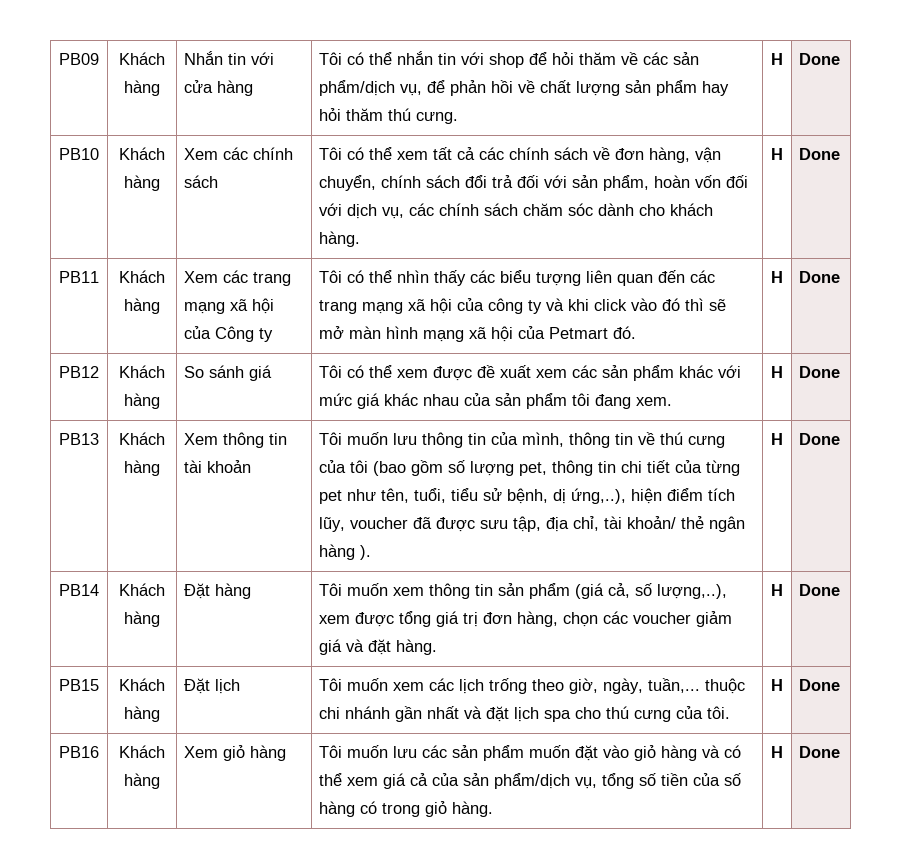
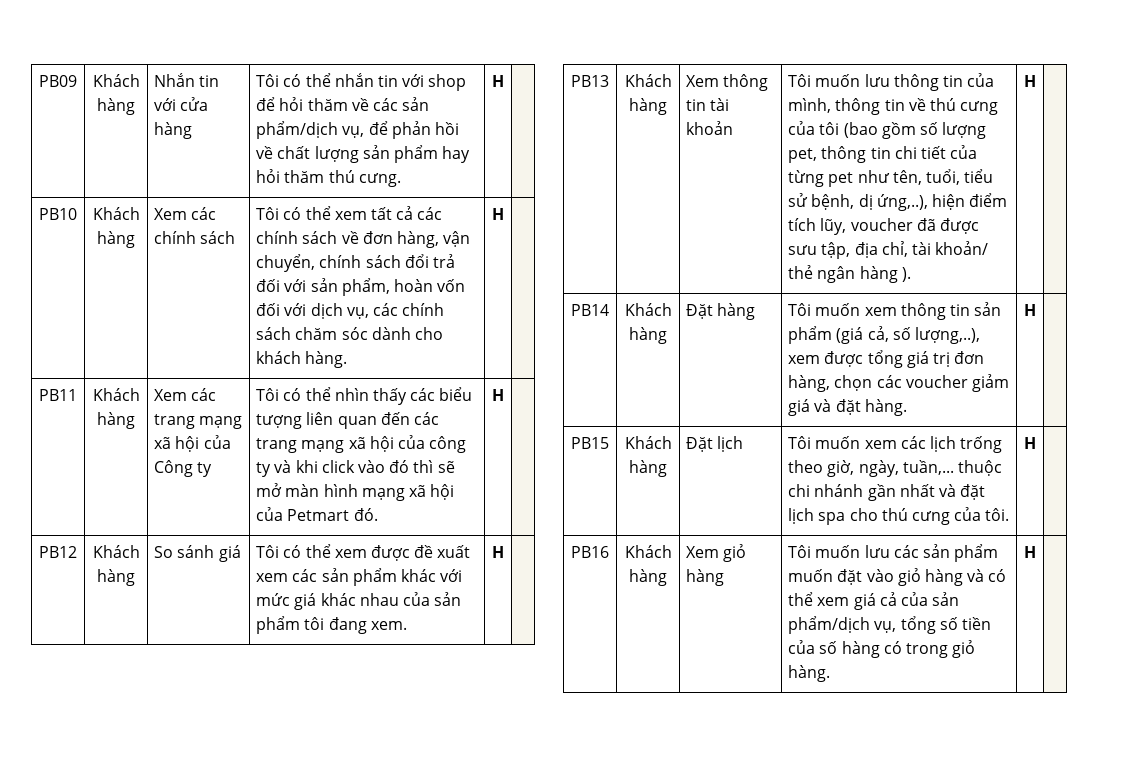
[799,53,841,65] Done -> (504, 81) none
[799,148,841,160] Done -> (504, 214) none
[799,271,841,283] Done -> (504, 395) none
[799,366,841,378] Done -> (504, 552) none
[799,433,841,445] Done -> (1036, 81) none
[799,584,841,596] Done -> (1036, 310) none
[799,679,841,691] Done -> (1036, 443) none
[799,746,841,758] Done -> (1036, 552) none

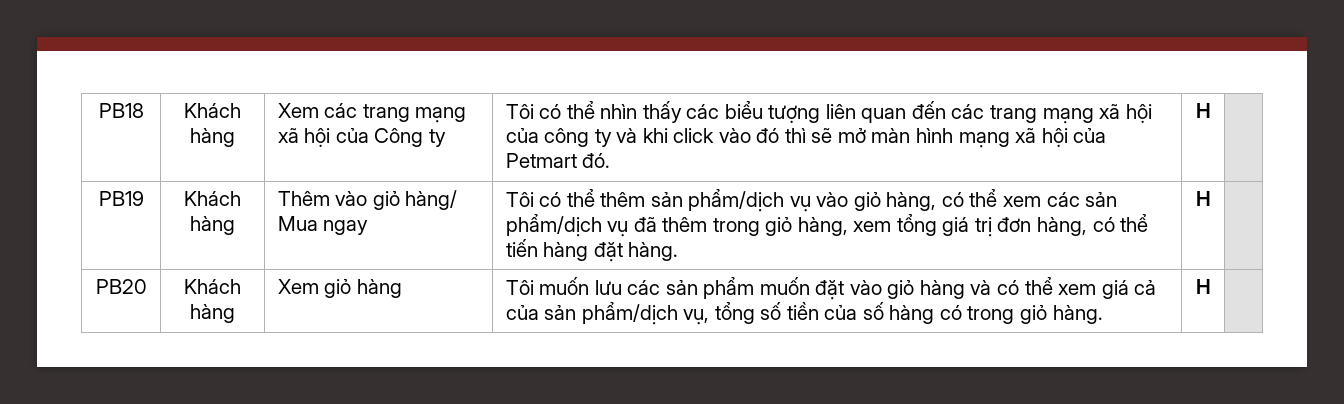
[39,75,77,87] [92,74,140,87] [97,98,135,115] [154,73,220,87] [154,97,209,111] [154,122,193,139] [256,73,467,91] [256,97,430,111] [256,121,460,139] [256,145,471,163] [256,169,401,187] [492,75,504,87] [39,208,77,220] [92,207,140,220] [97,231,135,248] [154,207,217,220] [154,231,236,244] [256,206,443,220] [256,231,471,248] [256,254,456,272] [256,278,466,296] [256,303,445,319] [256,327,444,340] [256,351,348,368] [492,208,504,220] [39,389,77,401] PB09 | Khách hàng | Nhắn tin với cửa hàng | Tôi có thể nhắn tin với shop để hỏi thăm về các sản phẩm/dịch vụ, để phản hồi về chất lượng sản phẩm hay hỏi thăm thú cưng. | H | // PB10 | Khách hàng | Xem các chính sách | Tôi có thể xem tất cả các chính sách về đơn hàng, vận chuyển, chính sách đổi trả đối với sản phẩm, hoàn vốn đối với dịch vụ, các chính sách chăm sóc dành cho khách hàng. | H | // PB11 -> [98,103,144,118] PB18
[39,546,77,558] [92,545,140,558] [97,569,135,586] [154,545,241,562] [256,544,471,561] [256,568,463,586] [256,592,462,610] [256,616,407,634] [492,546,504,558] [571,75,609,87] [624,74,672,87] [629,98,667,115] [686,74,769,91] [686,98,730,111] [686,121,734,135] [788,73,995,91] [788,98,999,115] [788,121,987,139] [788,145,978,163] [788,169,994,187] [788,193,1008,211] [788,218,980,235] [788,241,989,259] [788,265,911,283] [1024,75,1036,87] [571,304,609,316] [624,303,672,316] [629,327,667,344] [686,303,756,320] [788,302,1002,320] [788,326,981,344] [788,351,864,367] PB12 | Khách hàng | So sánh giá | Tôi có thể xem được đề xuất xem các sản phẩm khác với mức giá khác nhau của sản phẩm tôi đang xem. | H | // PB13 | Khách hàng | Xem thông tin tài khoản | Tôi muốn lưu thông tin của mình, thông tin về thú cưng của tôi (bao gồm số lượng pet, thông tin chi tiết của từng pet như tên, tuổi, tiểu sử bệnh, dị ứng,..), hiện điểm tích lũy, voucher đã được sưu tập, địa chỉ, tài khoản/ thẻ ngân hàng ). | H | // PB14 | Khách hàng | Đặt hàng | Tôi muốn xem thông tin sản phẩm (giá cả, số lượng,..), xem được -> [98,191,144,206] [184,191,241,206] [190,216,235,235] [277,190,458,210] [277,216,369,235] [505,189,1118,212] [505,214,892,237] PB19 | Khách hàng | Thêm vào giỏ hàng/ Mua ngay | Tôi có thể thêm sản phẩm/dịch vụ vào giỏ hàng, có thể xem các sản phẩm/dịch vụ đã thêm trong giỏ hàng, xem
[834,374,1010,392] [788,399,907,416] [1024,304,1036,316] [571,437,609,449] [624,436,672,449] [629,460,667,477] [686,436,744,452] [788,436,1003,453] [788,460,1003,477] [788,484,986,501] [788,507,1010,525] [1024,437,1036,449] [571,546,609,558] chọn các voucher giảm giá và đặt hàng. | H | // PB15 | Khách hàng | Đặt lịch | Tôi muốn xem các lịch trống theo giờ, ngày, tuần,... thuộc chi nhánh gần nhất và đặt lịch spa cho thú cưng của tôi. | H | // PB16 -> [1092,214,1149,232] [505,239,679,262] [1195,191,1211,206] [95,279,147,294] có thể tiến hàng đặt hàng. | H | // PB20

